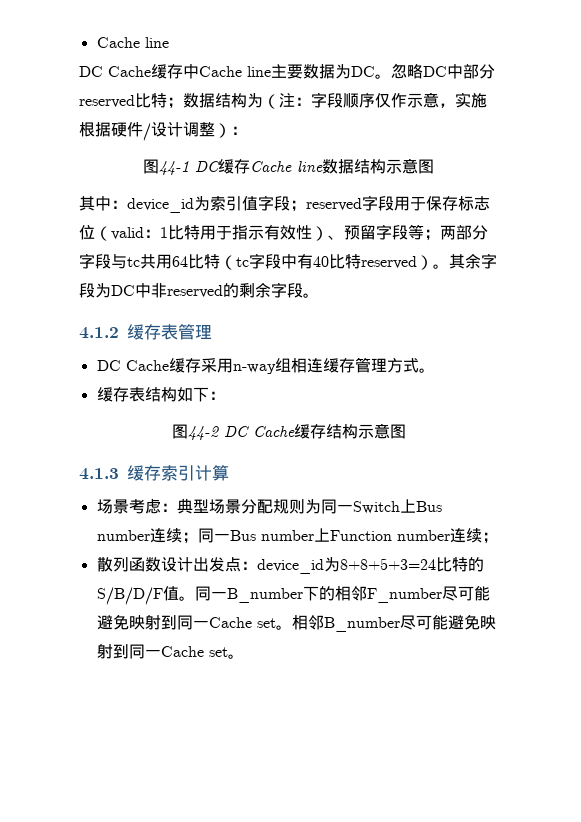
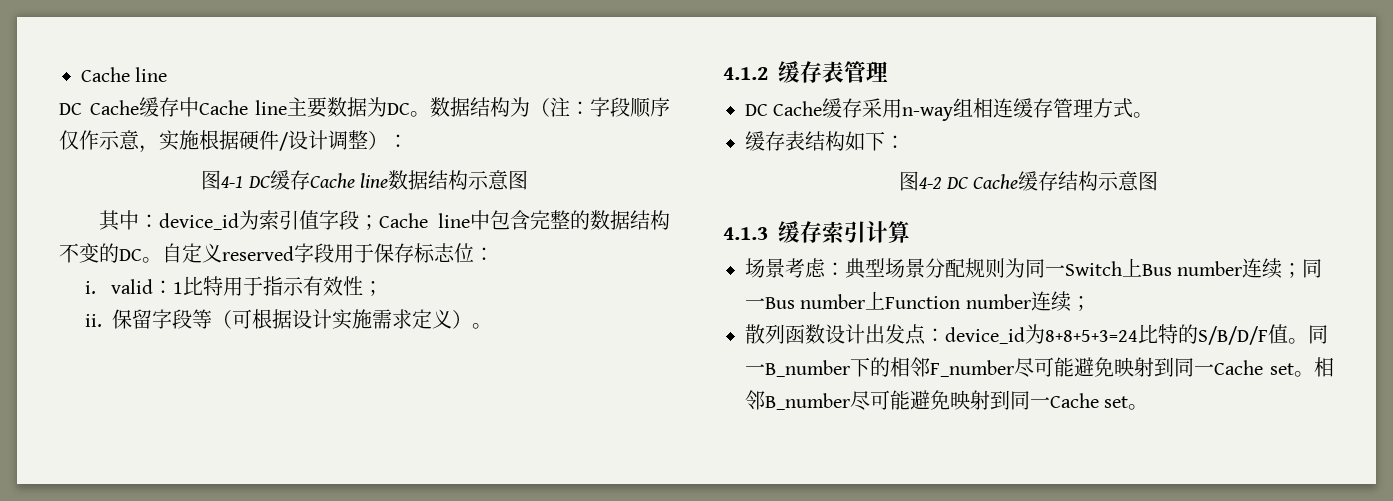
[391,63,495,79] [79,93,183,109] 忽略DC中部分reserved比特； -> (431, 114) none
[159,161,189,175] 44-1 -> [221,176,244,188] 4-1
(306, 206) none -> [379,210,670,230] [59,243,222,263] Cache line中包含完整的数据结构不变的DC。自定义
[95,226,111,241] （ -> [474,247,494,261] [85,281,97,294] ： // i.
[312,224,488,241] [79,253,497,270] [79,282,303,298] ）、预留字段等；两部分字段与tc共用64比特（tc字段中有40比特reserved）。其余字段为DC中非reserved的剩余字段 -> [363,281,384,296] [85,309,473,330] ； // ii.保留字段等（可根据设计实施需求定义）
[187,426,219,440] 44-2 -> [919,177,942,189] 4-2

